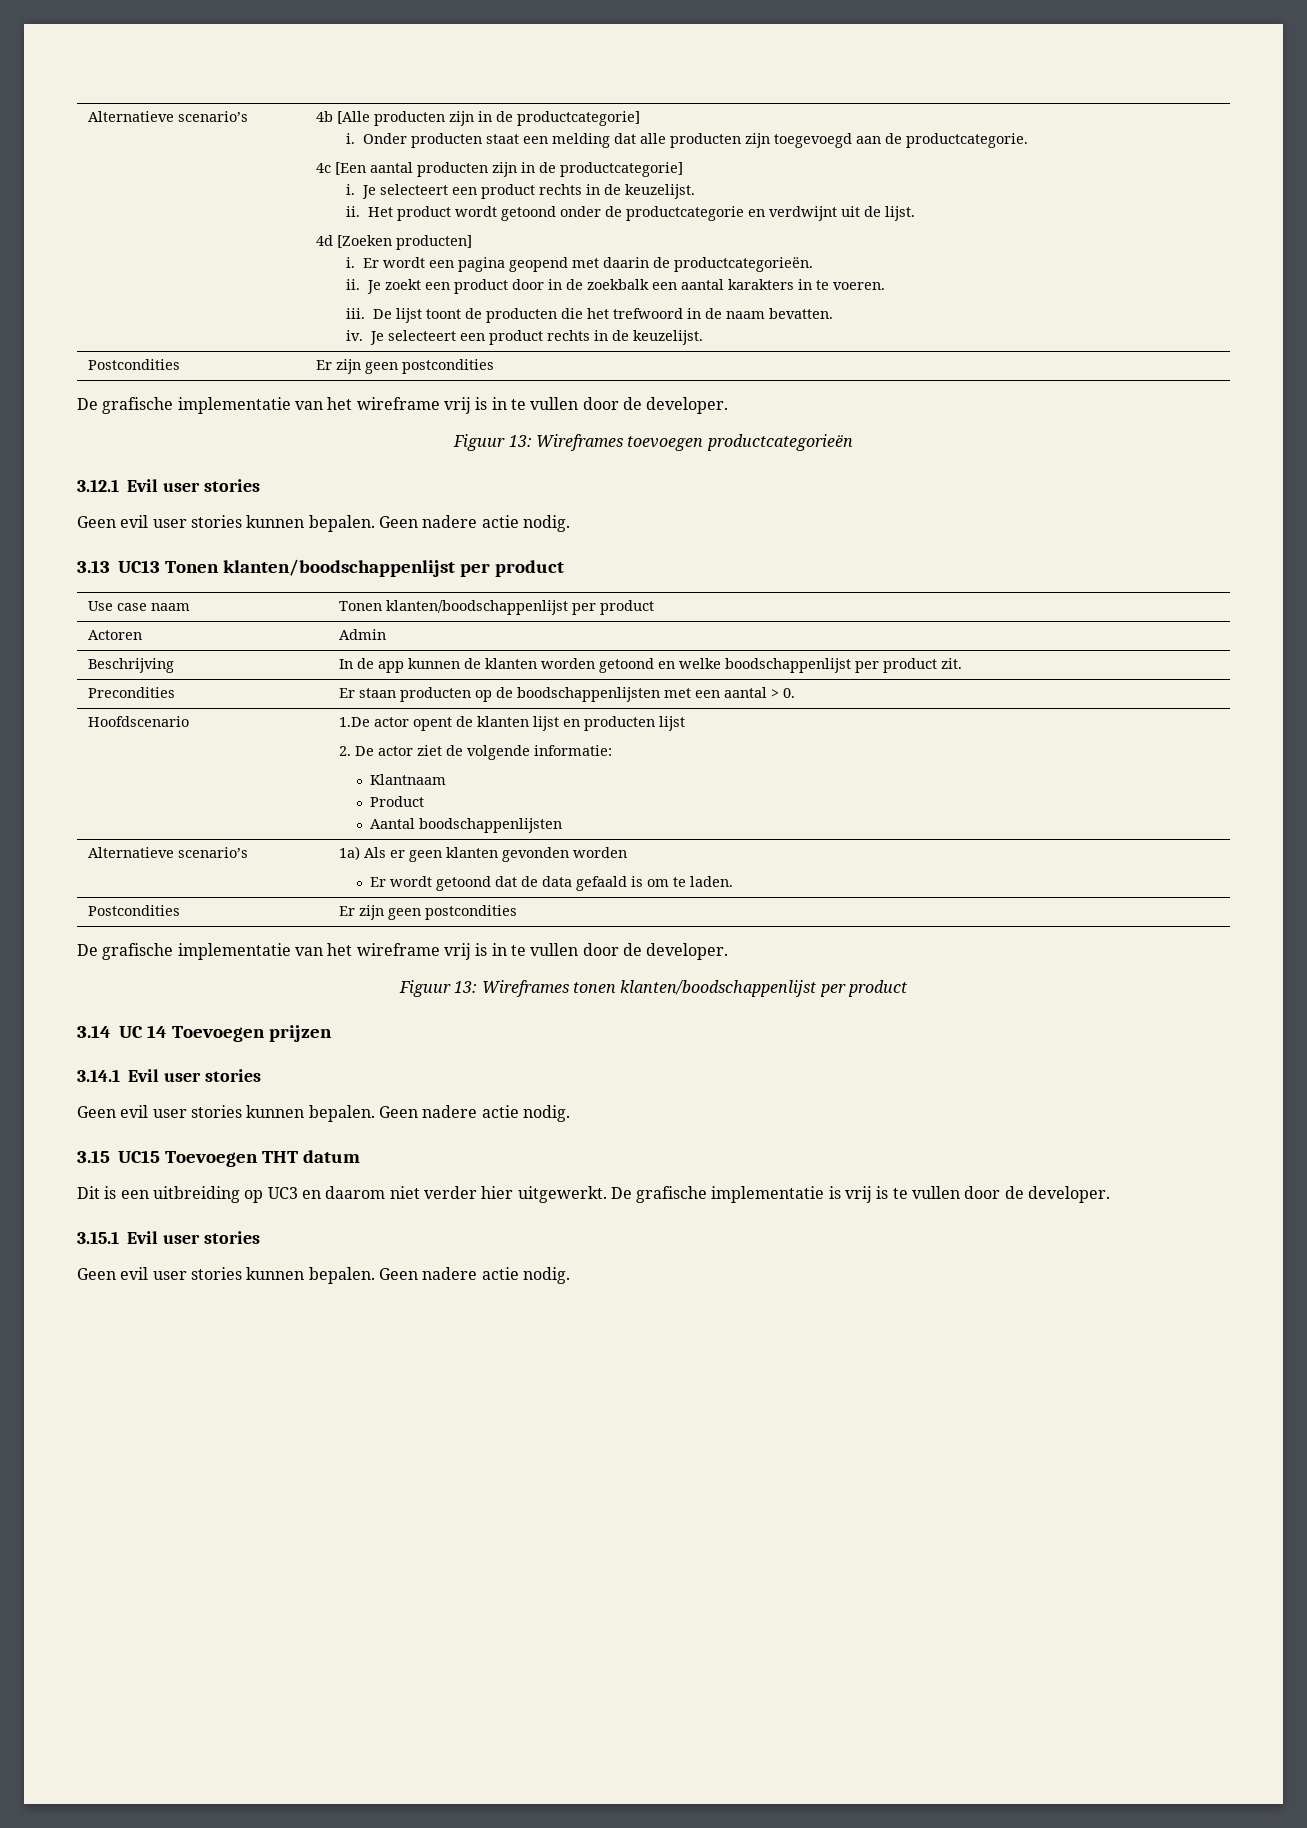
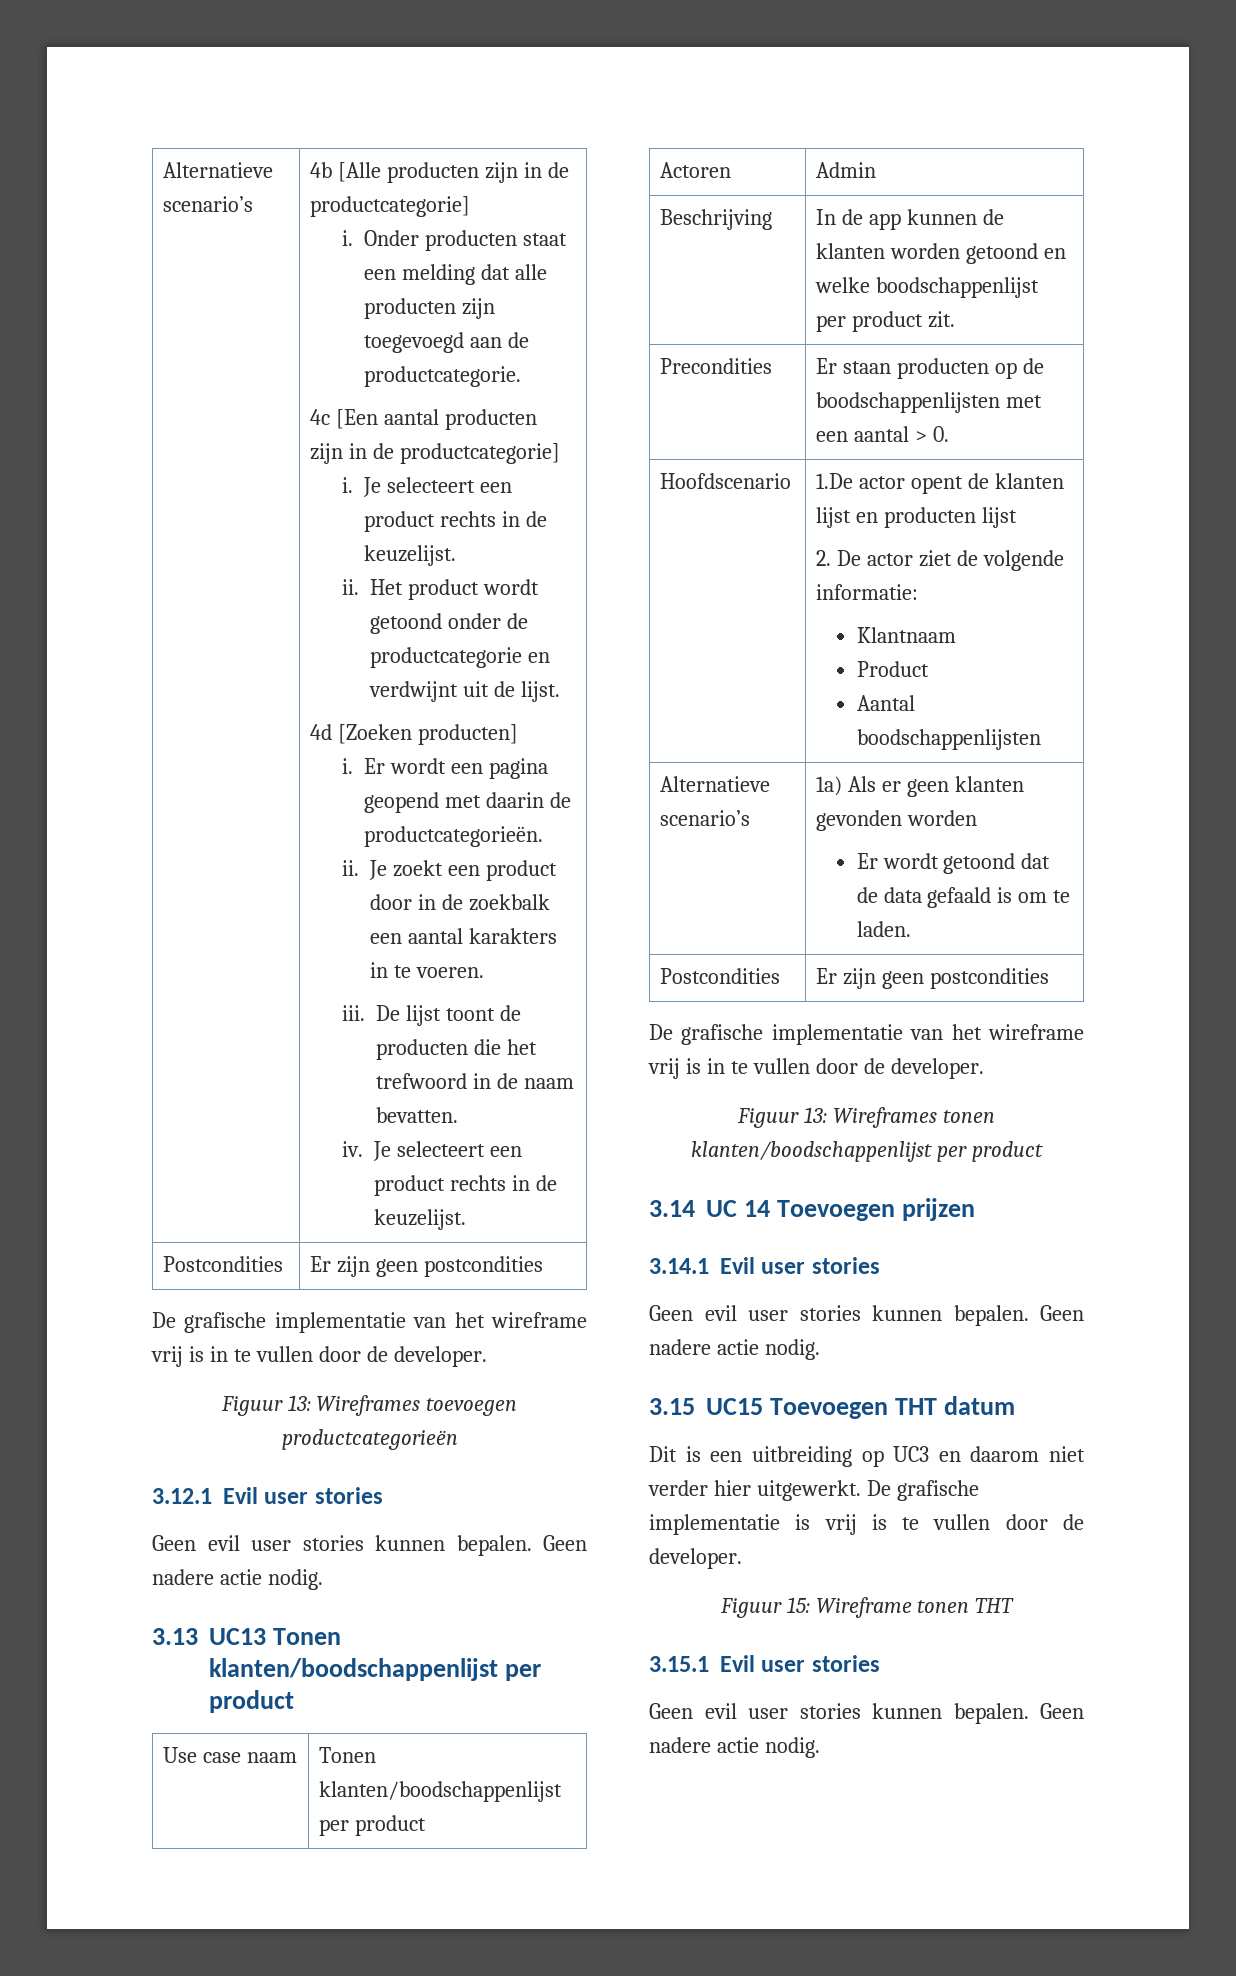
(1111, 1194) none -> [719,1597,1015,1618] // Figuur 15: Wireframe tonen THT

